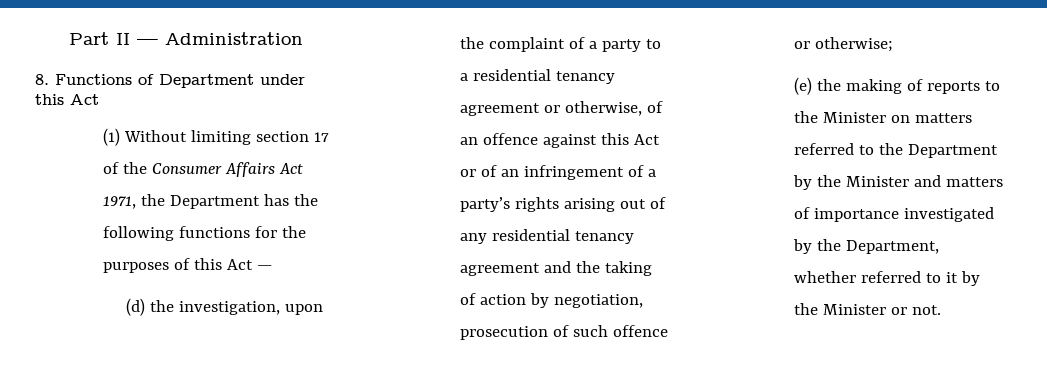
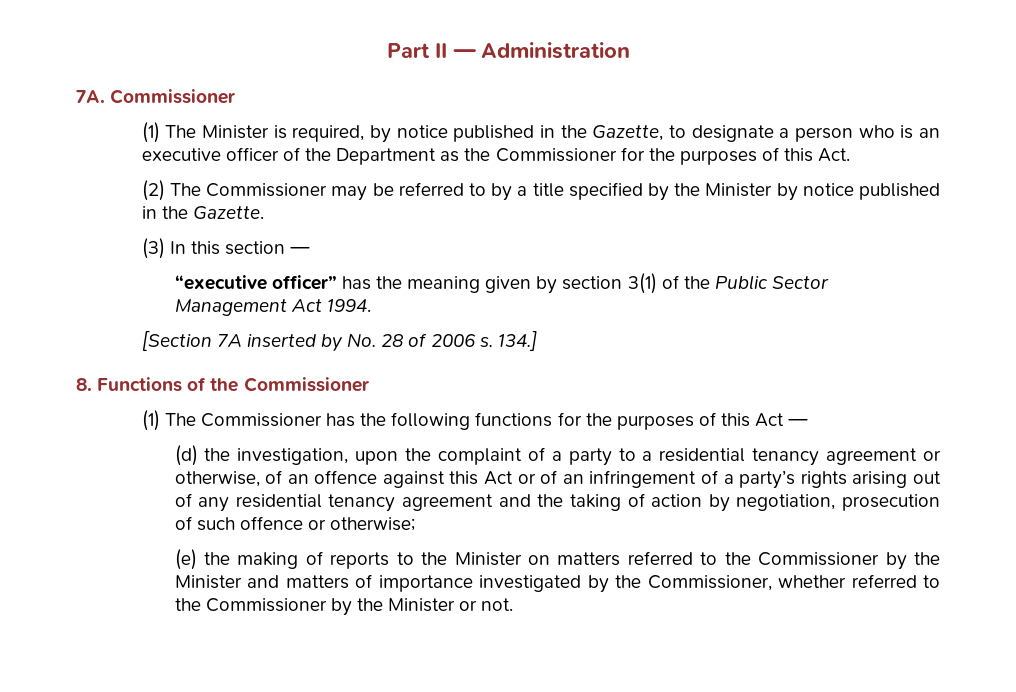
[35,74,305,88] [35,94,99,105] [102,128,329,146] [102,162,303,177] [102,194,260,209] 8. Functions of Department under this Act // (1) Without limiting section 17 of the Consumer Affairs Act 1971, the Department -> [76,89,236,104] [141,122,941,143] [141,147,851,165] [141,180,940,201] [141,206,264,219] [141,238,311,259] [174,273,830,294] [174,299,371,316] [141,331,537,352] [76,377,369,392] [141,410,322,431] 7A. Commissioner // (1) The Minister is required, by notice published in the Gazette, to designate a person who is an executive officer of the Department as the Commissioner for the purposes of this Act. // (2) The Commissioner may be referred to by a title specified by the Minister by notice published in the Gazette. // (3) In this section — // “executive officer” has the meaning given by section 3(1) of the Public Sector Management Act 1994. // [Section 7A inserted by No. 28 of 2006 s. 134.] // 8. Functions of the Commissioner // (1) The Commissioner
[907,144,998,158] Department -> [758,552,880,566] Commissioner
[845,240,939,254] Department, -> [647,575,772,591] Commissioner,
[945,272,958,283] it -> [174,598,327,612] the Commissioner

